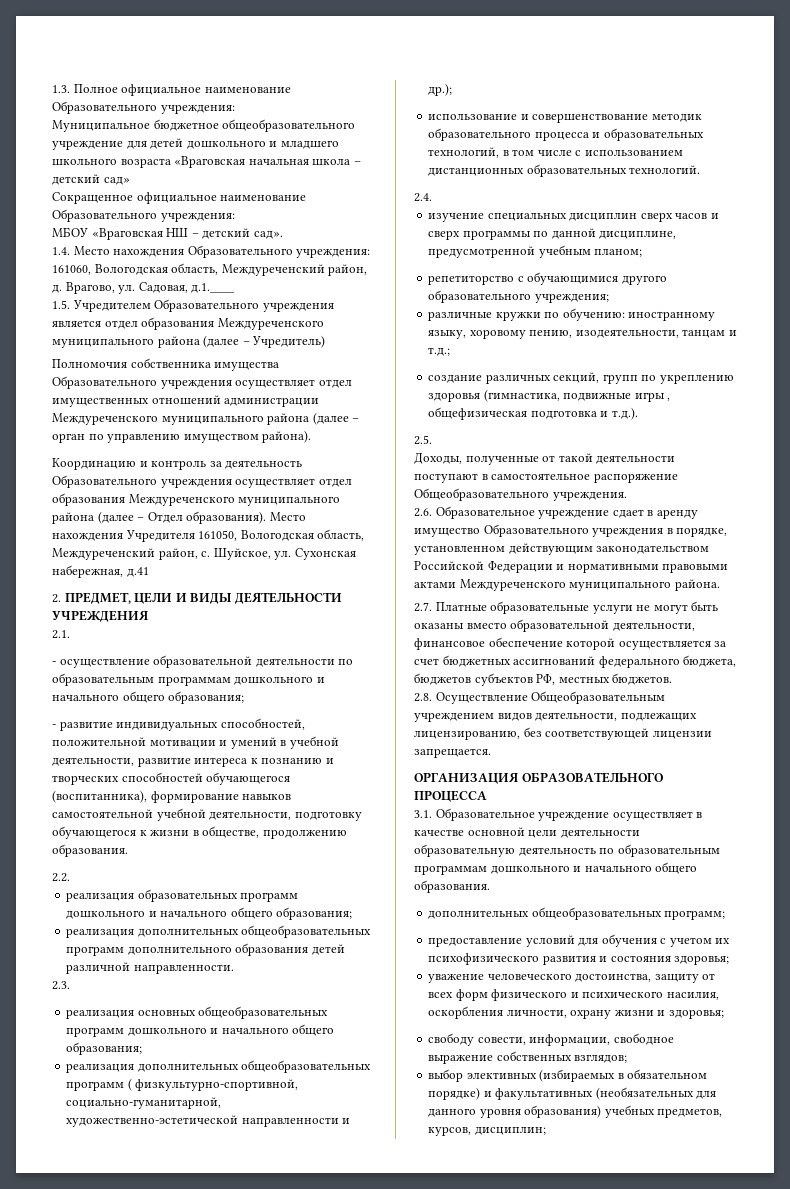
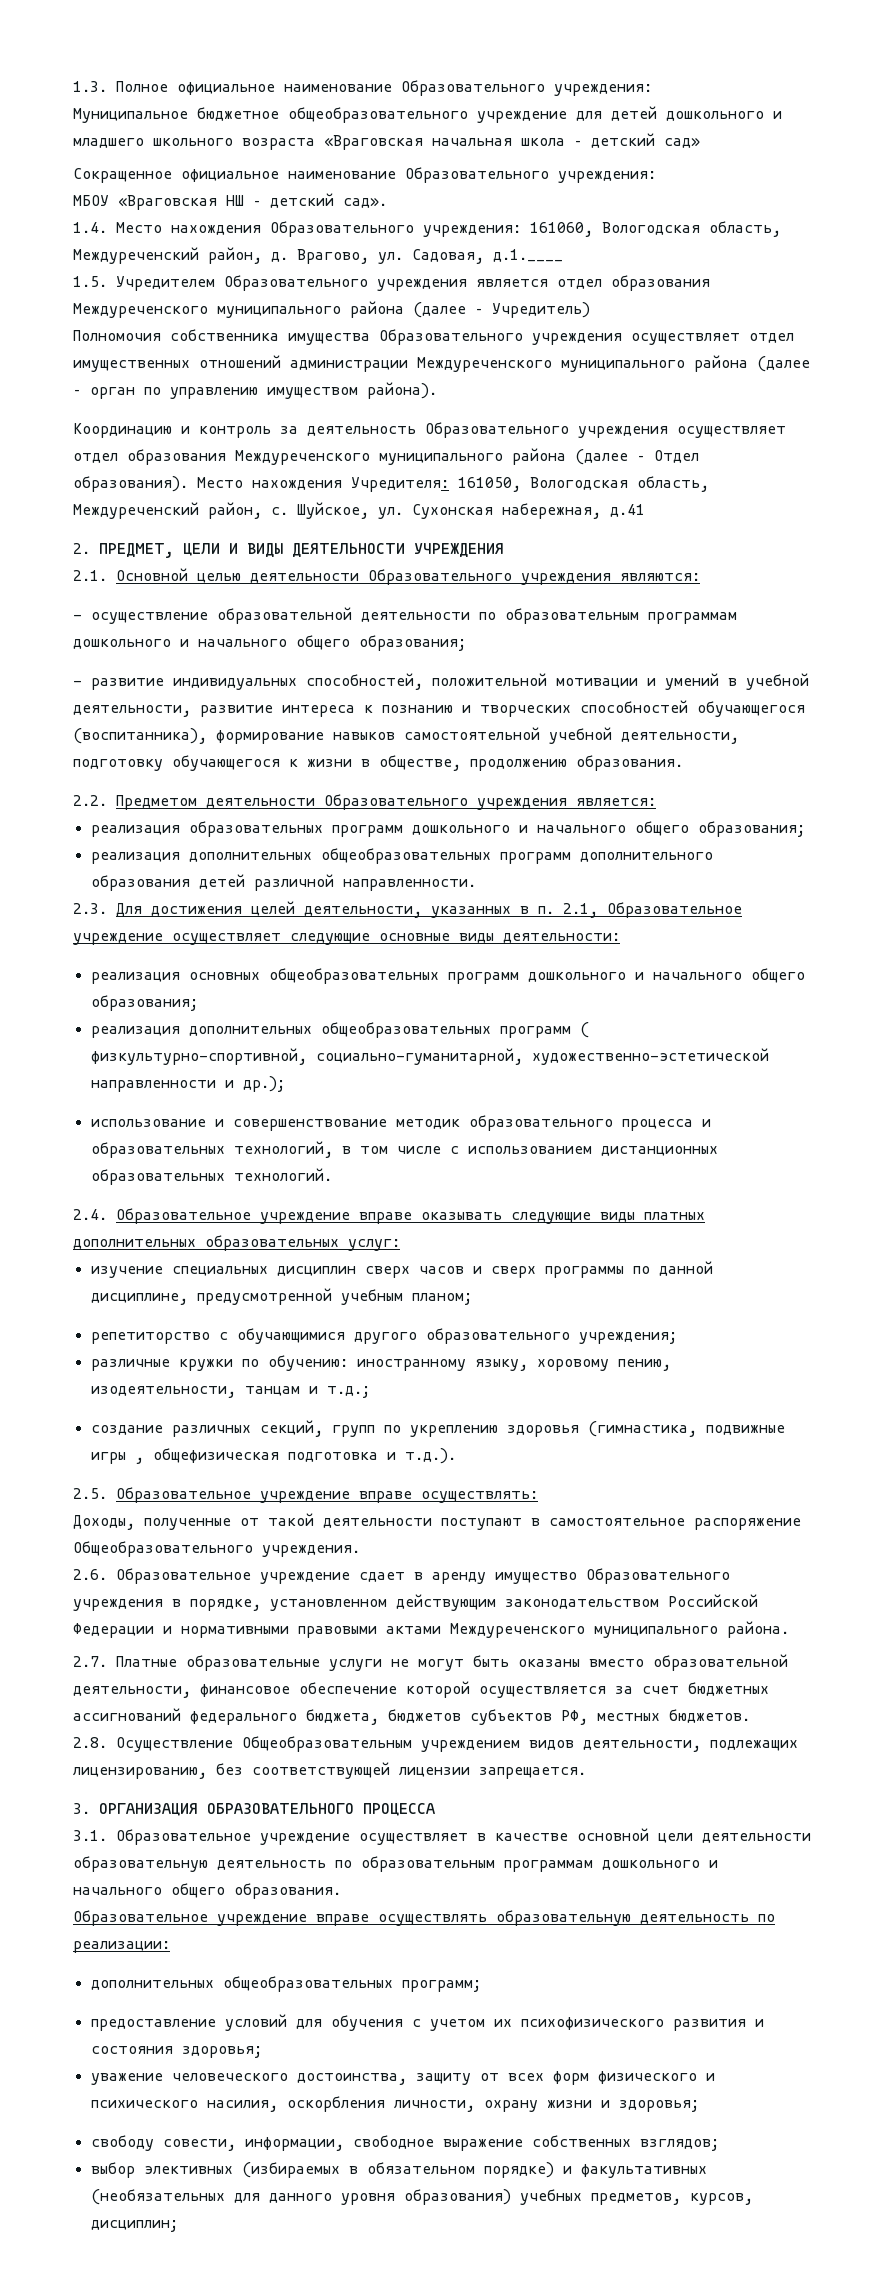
[125,530,195,542] Учредителя -> [351,477,449,492] Учредителя:
(70, 634) none -> [116,568,700,585] Основной целью деятельности Образовательного учреждения являются:
(70, 877) none -> [116,794,656,810] Предметом деятельности Образовательного учреждения является:
(70, 985) none -> [116,901,742,918] [73,933,620,945] Для достижения целей деятельности, указанных в п. 2.1, Образовательное учреждение осуществляет следующие основные виды деятельности:
(432, 197) none -> [116,1208,705,1224] [73,1235,400,1251] Образовательное учреждение вправе оказывать следующие виды платных дополнительных образовательных услуг:
(432, 440) none -> [116,1487,538,1503] Образовательное учреждение вправе осуществлять:
(491, 753) none -> [73,1803,90,1814] 3.
(490, 886) none -> [73,1910,775,1926] [73,1941,170,1953] // Образовательное учреждение вправе осуществлять образовательную деятельность по реализации:

